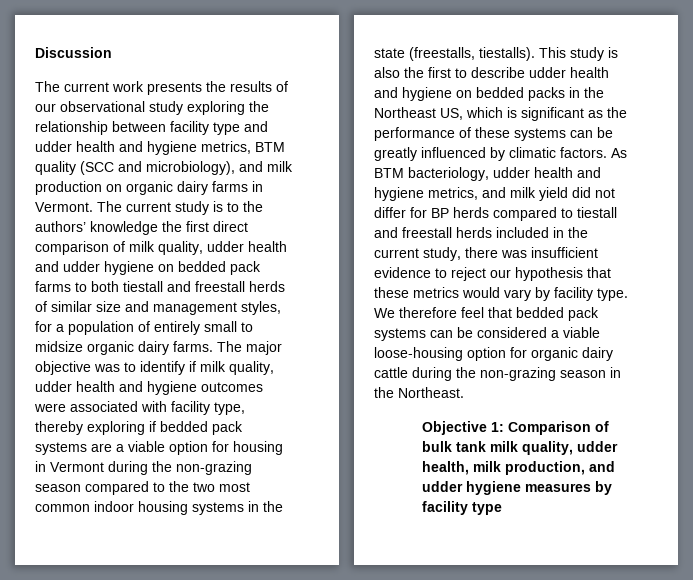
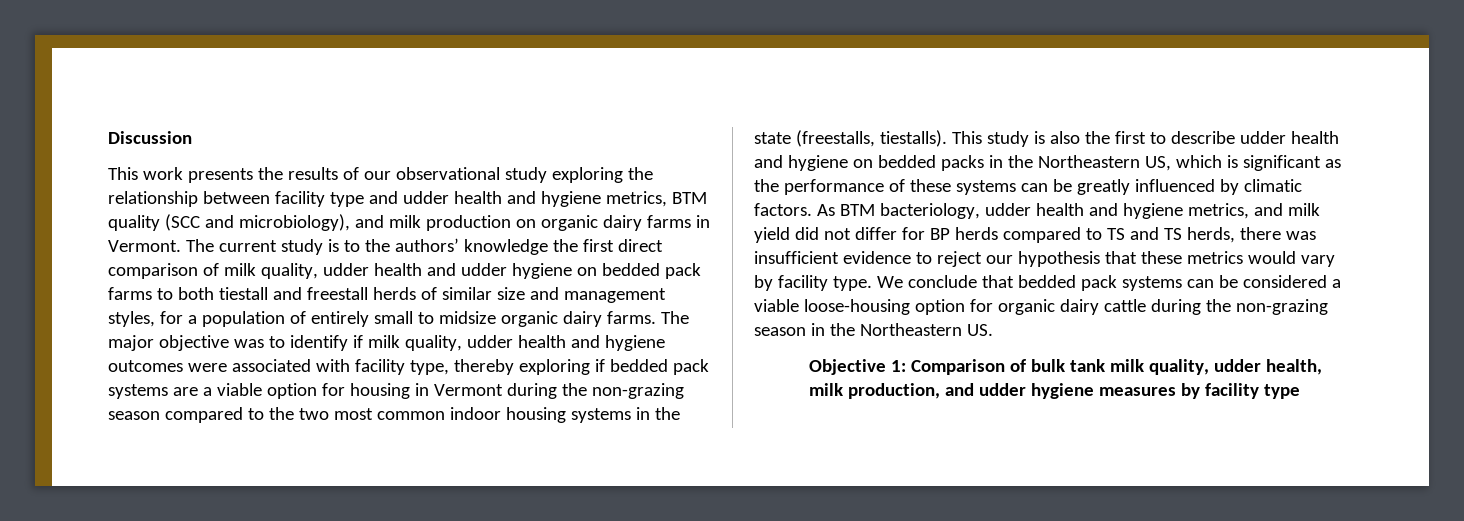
[35,81,109,92] The current -> [108,167,138,180] This
[374,107,436,118] Northeast -> [1037,155,1140,168] Northeastern
[577,207,617,218] [374,227,588,238] [374,247,461,261] tiestall and freestall herds included in the current study, -> [1106,227,1235,243] TS and TS herds,
[399,307,484,318] therefore feel -> [907,275,977,288] conclude
[398,387,464,398] Northeast. -> [859,323,993,336] Northeastern US.

